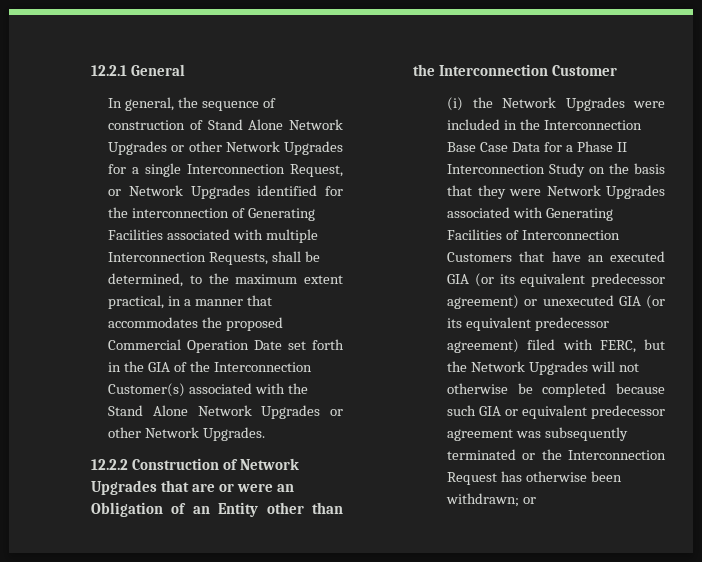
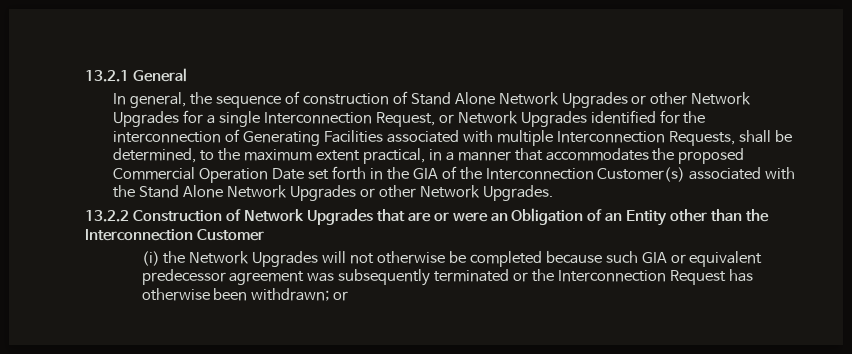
[91,65,128,76] 12.2.1 -> [85,70,130,82] 13.2.1
[91,459,129,470] 12.2.2 -> [85,210,130,222] 13.2.2
[633,101,665,108] [447,119,642,130] [447,141,627,152] [447,163,665,177] [447,185,665,199] [447,207,614,221] [447,229,621,240] [447,251,665,262] [447,273,665,287] [447,295,665,309] [447,317,610,331] [447,339,665,353] [447,361,589,375] were included in the Interconnection Base Case Data for a Phase II Interconnection Study on the basis that they were Network Upgrades associated with Generating Facilities of Interconnection Customers that have an executed GIA (or its equivalent predecessor agreement) or unexecuted GIA (or its equivalent predecessor agreement) filed with FERC, but the Network Upgrades -> (319, 259) none

